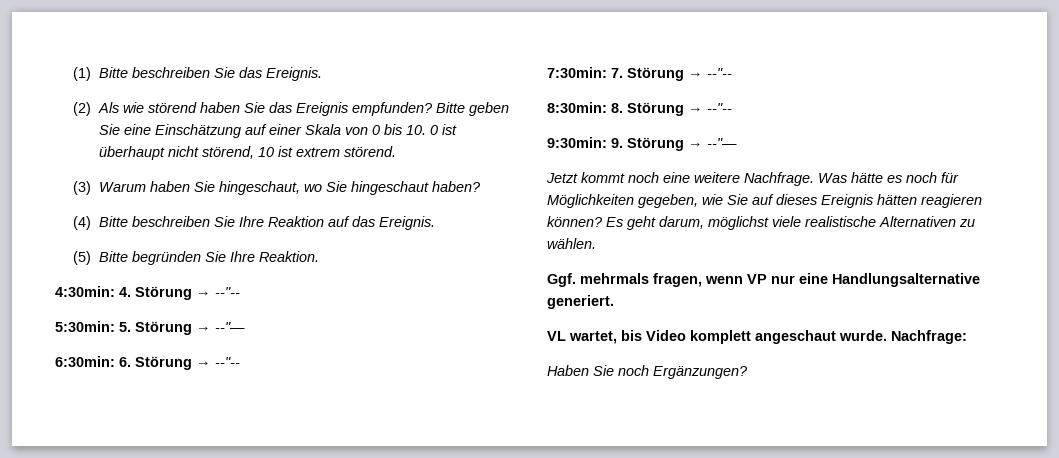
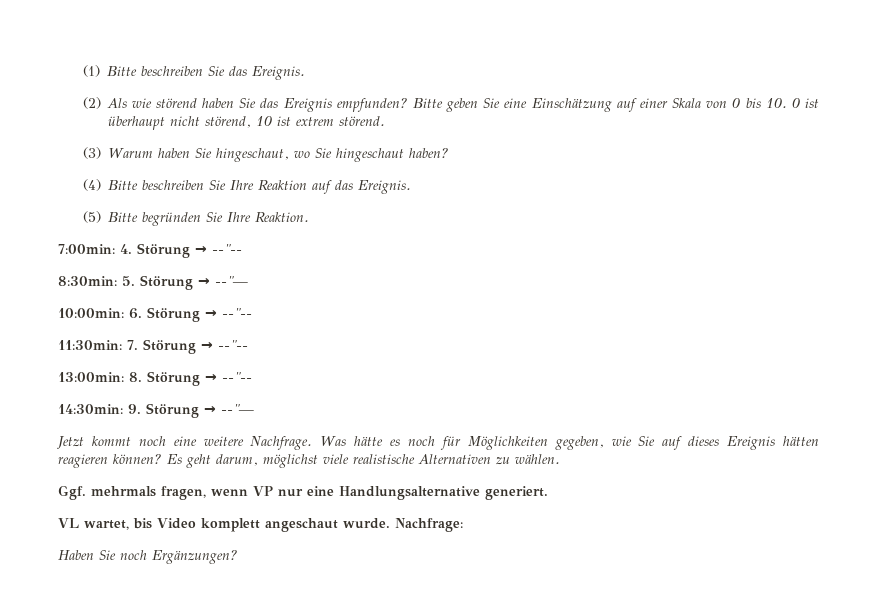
[55,286,115,297] 4:30min: -> [58,244,115,254] 7:00min:
[55,321,115,332] 5:30min: -> [58,276,117,286] 8:30min:
[55,356,115,367] 6:30min: -> [58,308,124,318] 10:00min:
[547,67,607,78] 7:30min: -> [58,340,122,350] 11:30min:
[547,102,607,113] 8:30min: -> [58,372,124,382] 13:00min:
[547,137,607,148] 9:30min: -> [58,404,123,414] 14:30min:

